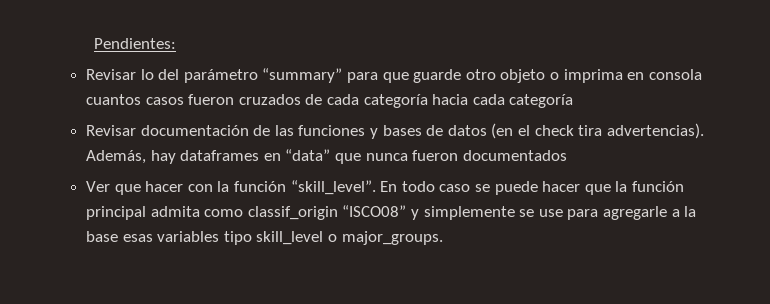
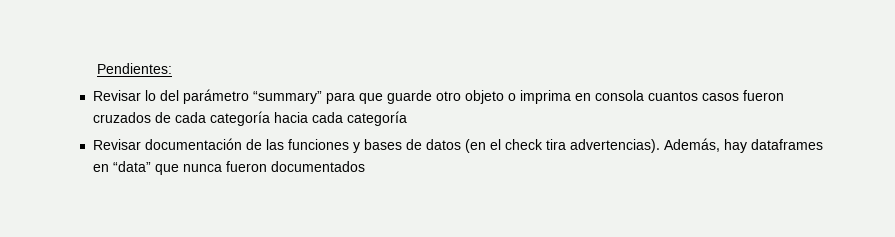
[86,180,684,195] [86,205,697,220] [86,231,443,245] // Ver que hacer con la función “skill_level”. En todo caso se puede hacer que la función principal admita como classif_origin “ISCO08” y simplemente se use para agregarle a la base esas variables tipo skill_level o major_groups. -> (366, 166) none

